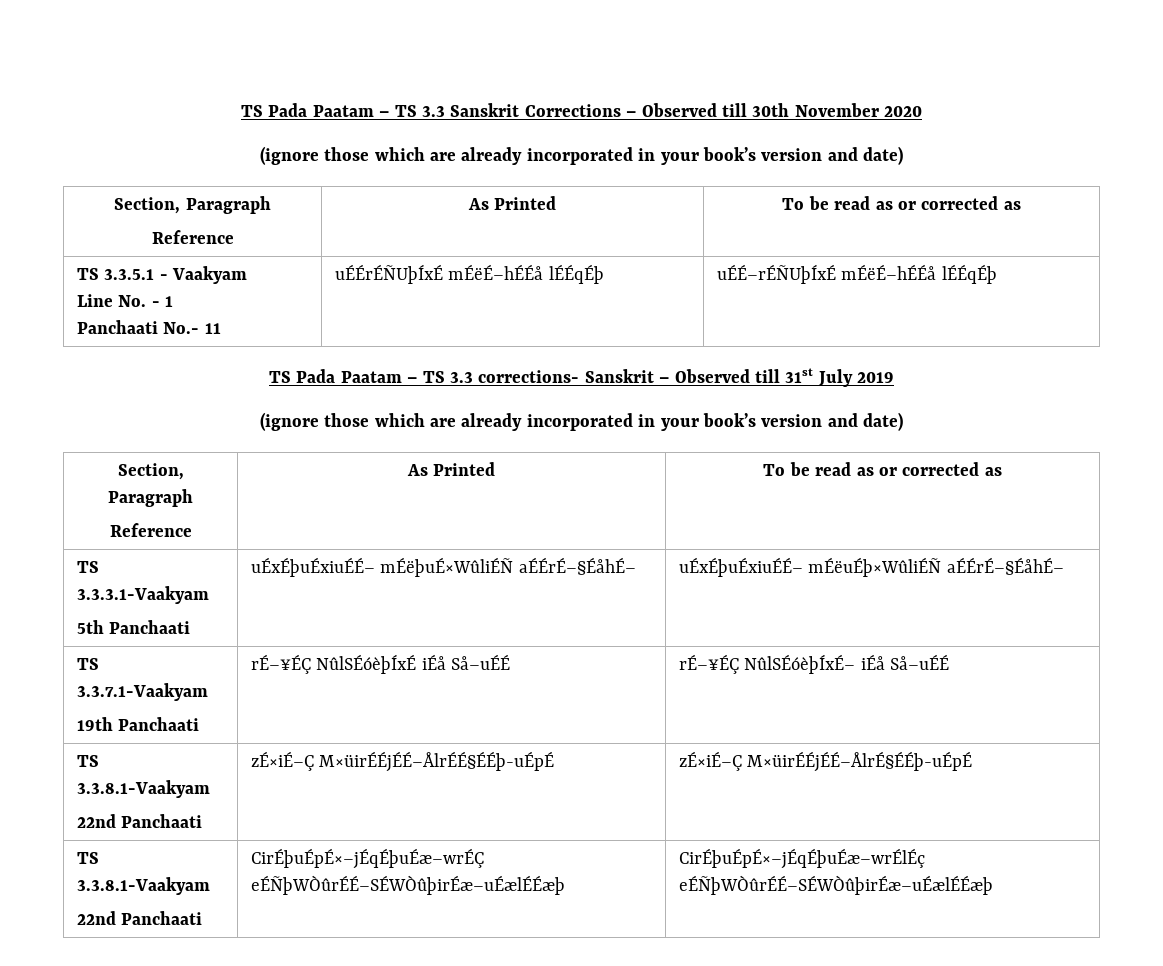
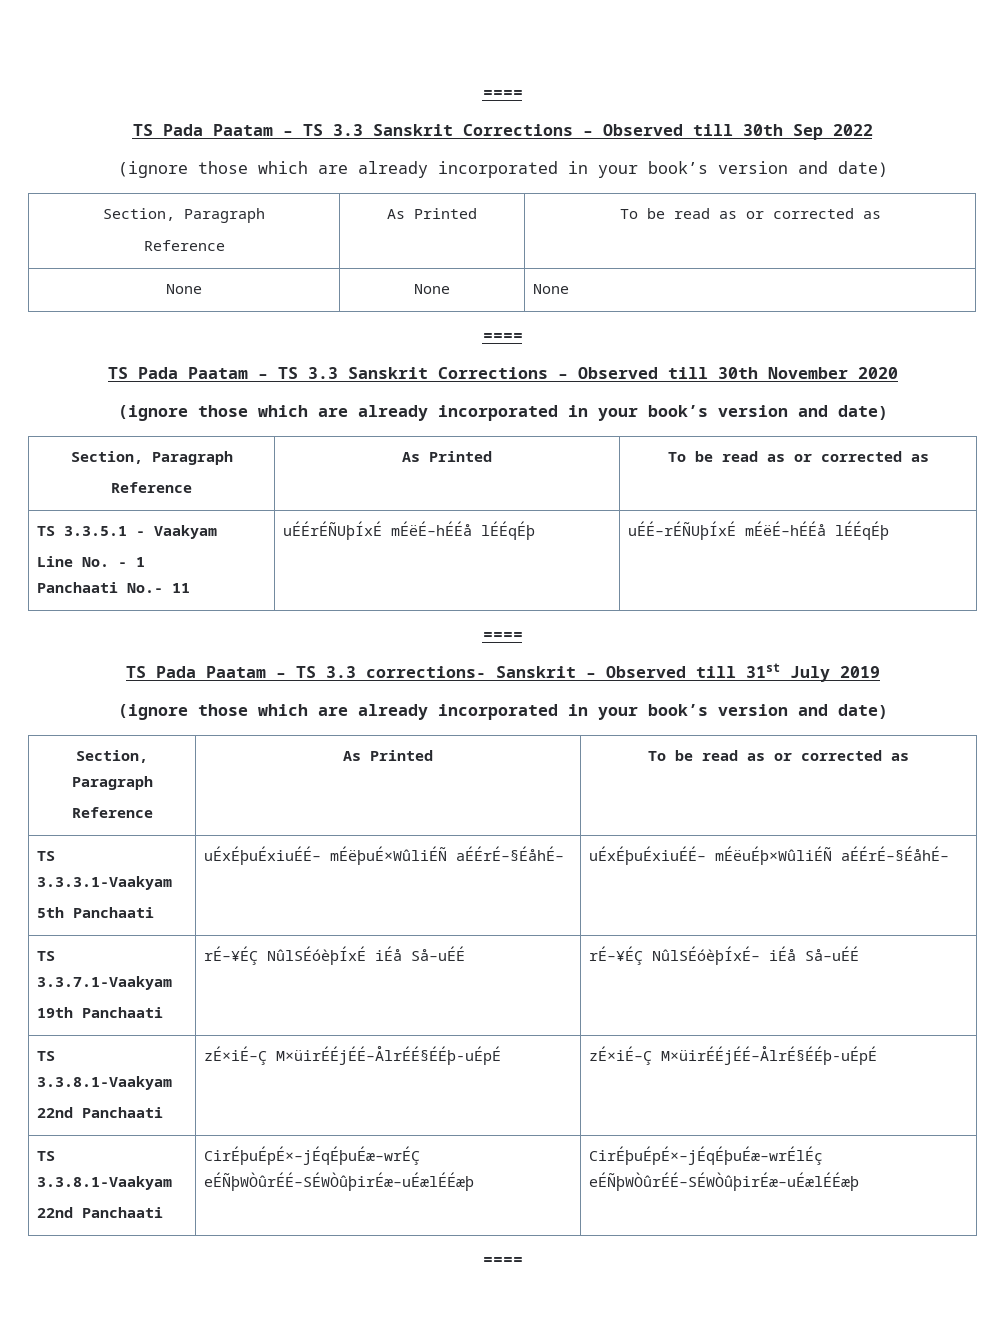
(240, 111) none -> [482,90,523,98] [132,124,873,140] [117,161,888,178] [103,208,265,223] [143,240,225,251] [387,208,477,219] [619,208,881,219] [166,284,202,294] [414,284,450,294] [533,284,570,294] [482,333,523,341] ==== // TS Pada Paatam – TS 3.3 Sanskrit Corrections – Observed till 30th Sep 2022 // (ignore those which are already incorporated in your book’s version and date) // Section, Paragraph // Reference | As Printed | To be read as or corrected as // None | None | None // ==== //
(997, 274) none -> [482,632,523,640] // ====
(994, 885) none -> [482,1257,523,1265] // ====

